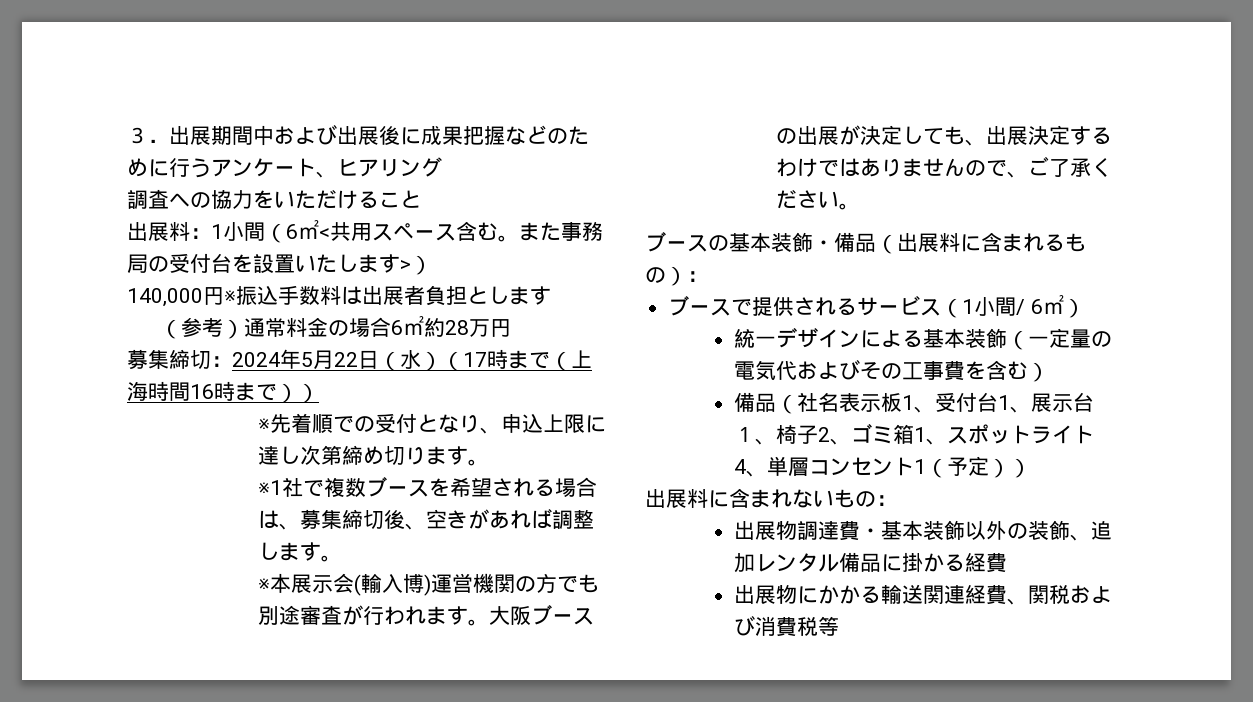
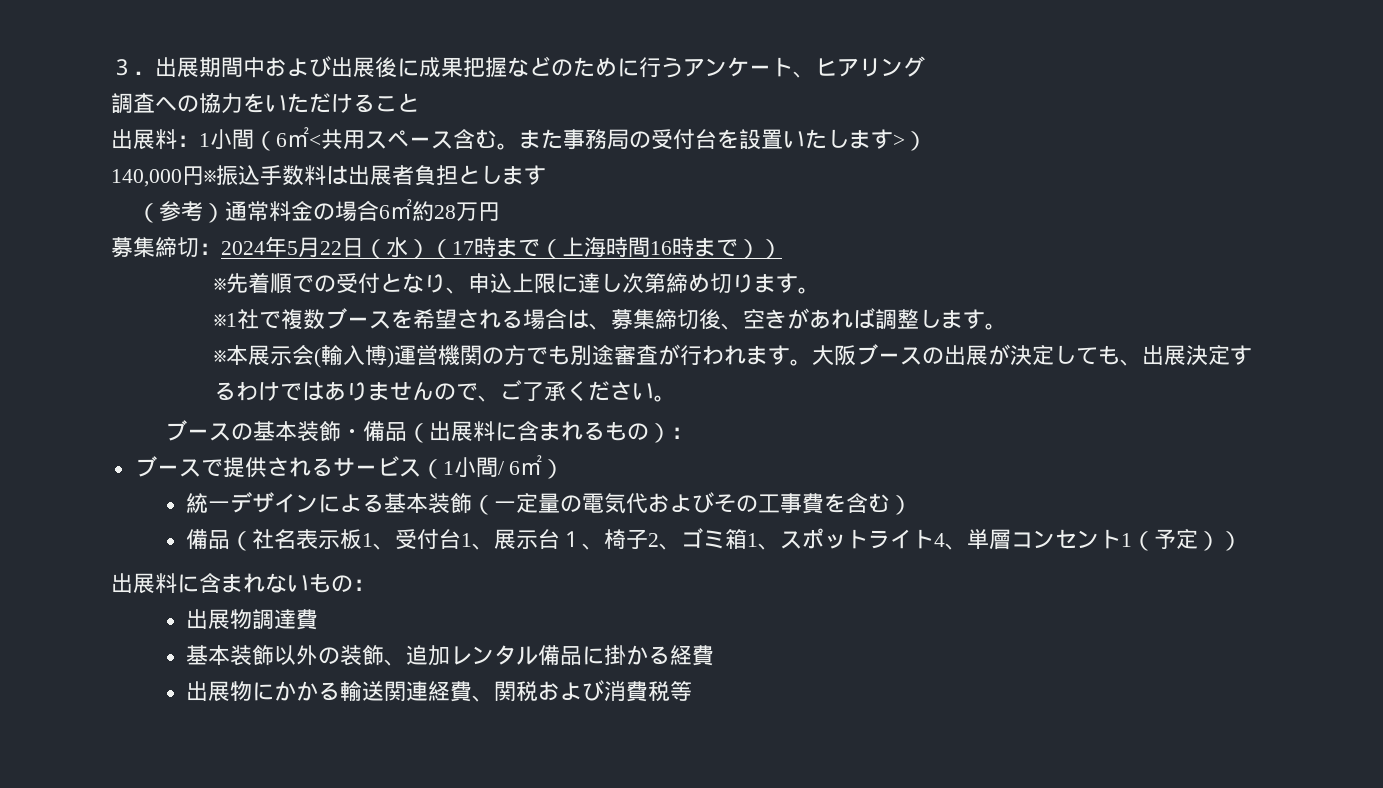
[859,528,881,538] ・ -> (319, 619) //

